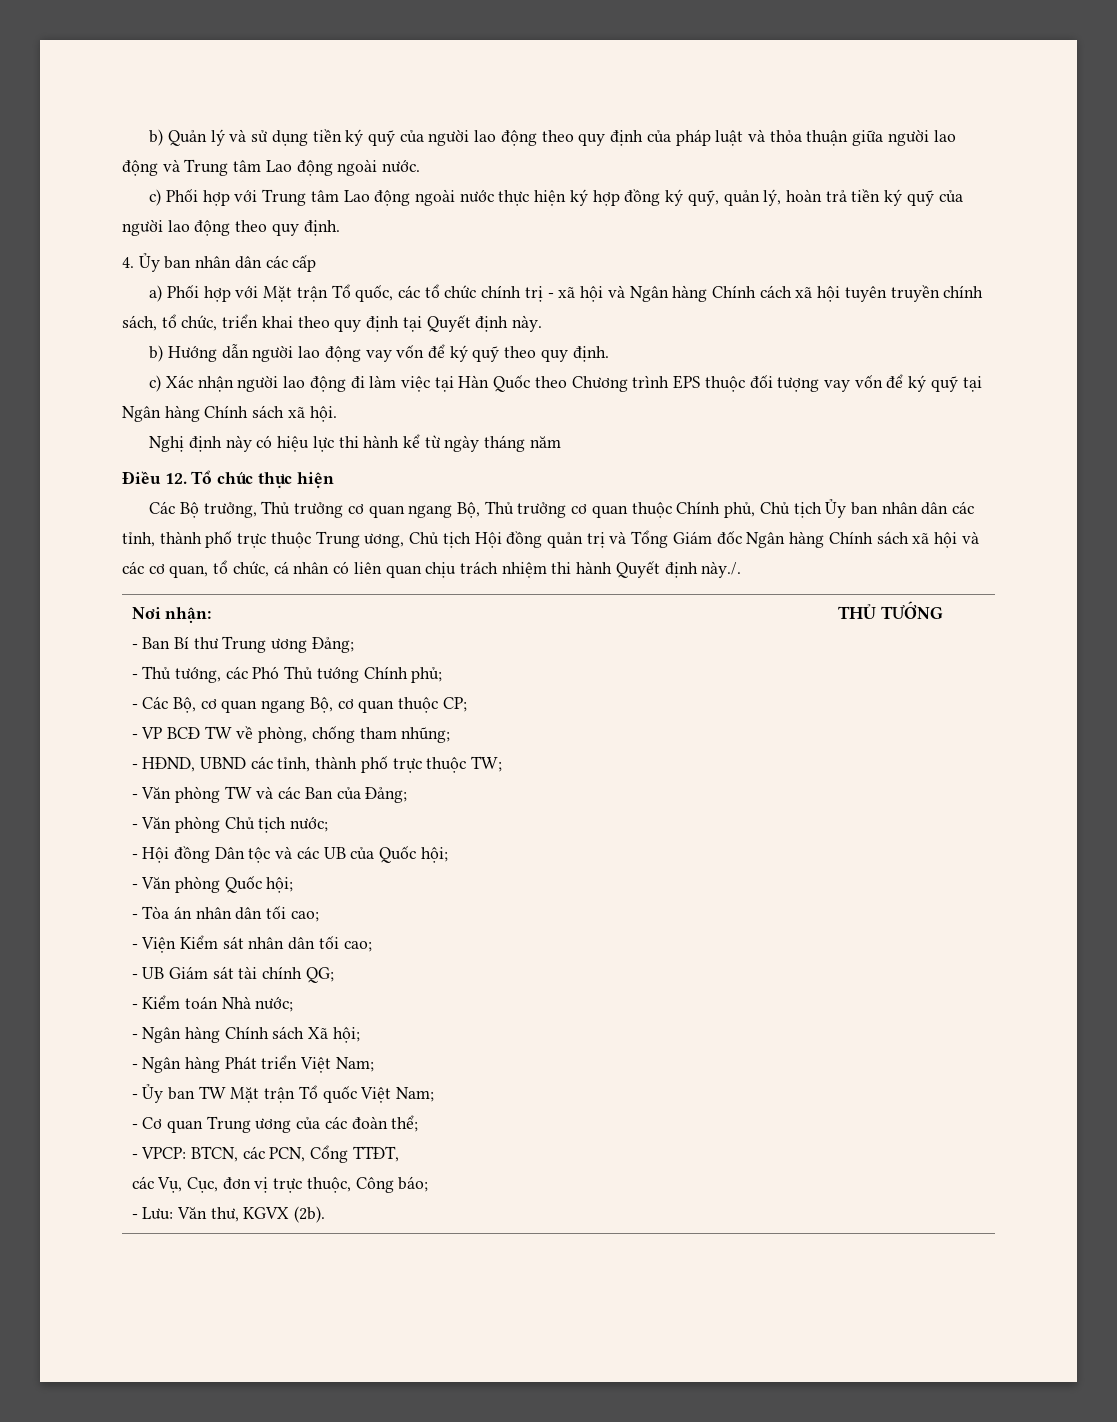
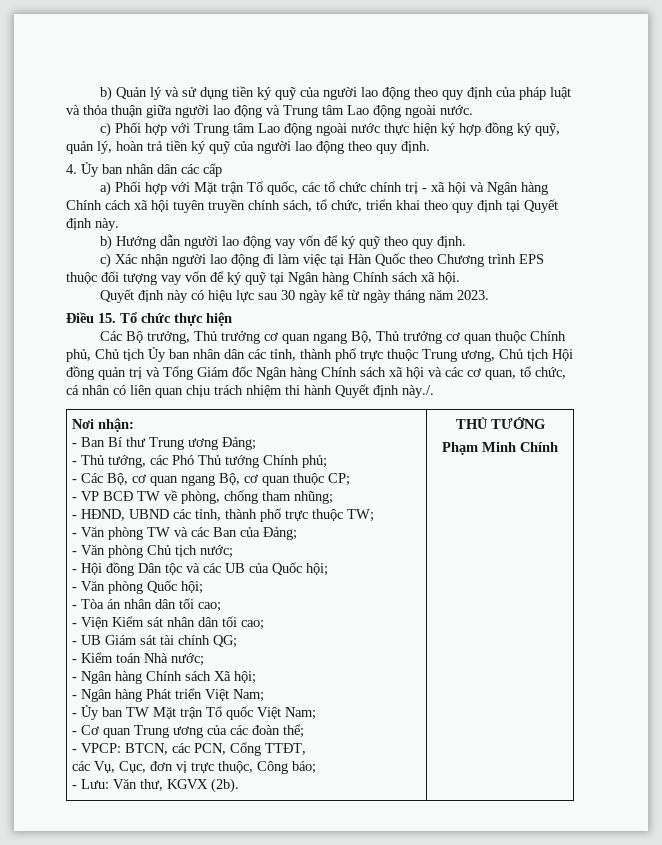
[149,436,185,452] Nghị -> [100,289,135,303] Quyết
[338,435,400,448] thi hành -> [258,290,328,303] sau 30 ngày
(561, 442) none -> [457,290,490,300] 2023.
[164,473,187,484] 12. -> [98,313,116,323] 15.
(943, 610) none -> [442,442,558,455] // Phạm Minh Chính

